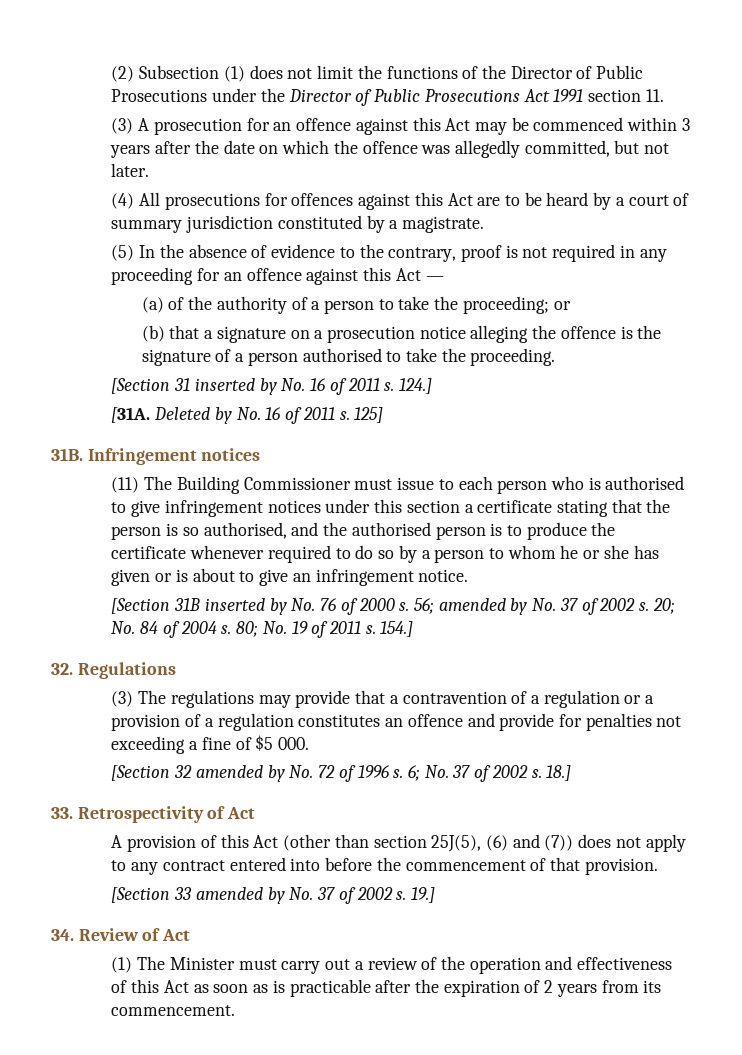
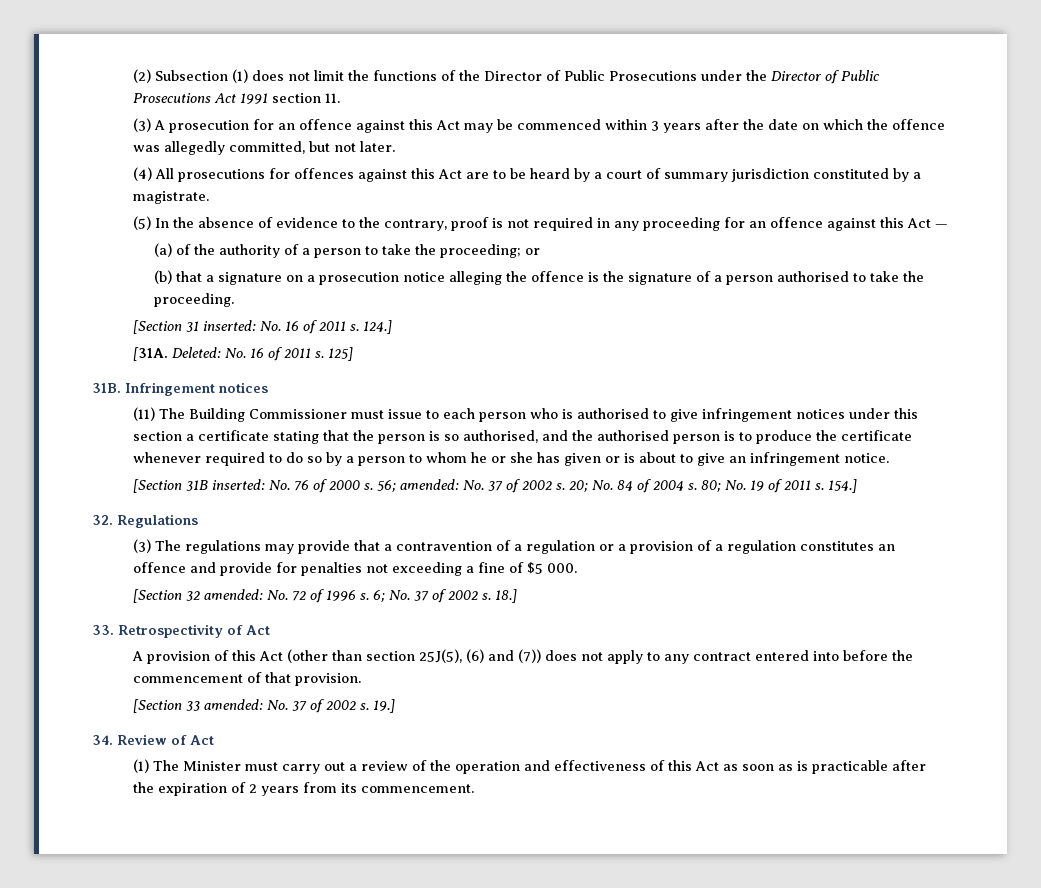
[194,378,277,395] inserted by -> [203,320,257,331] inserted:
[154,407,232,424] Deleted by -> [172,347,222,358] Deleted:
[204,598,287,615] inserted by -> [212,479,266,490] inserted:
[438,598,528,615] amended by -> [400,479,460,490] amended:
[195,765,285,782] amended by -> [204,589,264,600] amended:
[195,887,285,904] amended by -> [204,699,264,710] amended:

